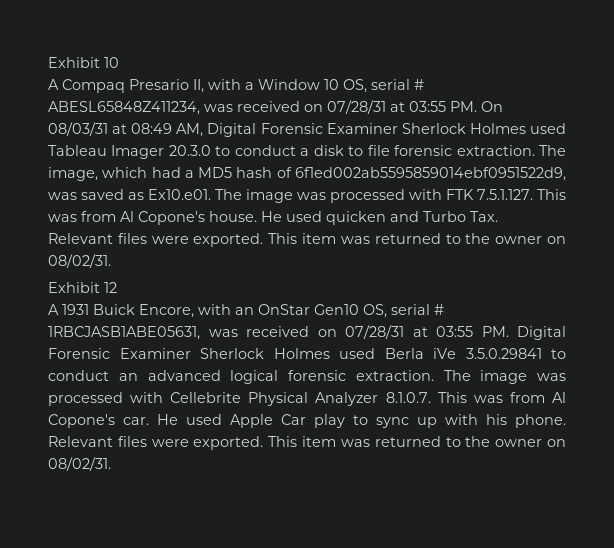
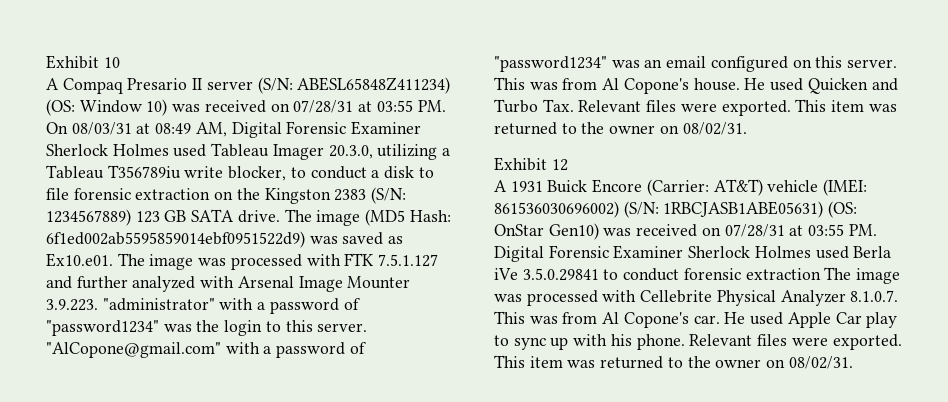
[193,79,424,93] [48,101,200,115] II, with a Window 10 OS, serial # ABESL65848Z411234, -> [192,77,451,94] [46,99,168,116] II server (S/N: ABESL65848Z411234) (OS: Window 10)
[168,145,211,156] 20.3.0 -> [328,144,451,160] [46,165,287,181] 20.3.0, utilizing a Tableau T356789iu write blocker,
[456,145,566,156] [48,167,566,181] extraction. The image, which had a MD5 hash of 6f1ed002ab5595859014ebf0951522d9, -> [135,187,407,204] [46,209,451,226] [46,231,305,248] extraction on the Kingston 2383 (S/N: 1234567889) 123 GB SATA drive. The image (MD5 Hash: 6f1ed002ab5595859014ebf0951522d9)
[477,189,533,200] 7.5.1.127. -> [378,254,439,267] [46,276,411,292] [46,298,360,314] [46,320,368,336] [46,342,366,358] [494,56,898,72] 7.5.1.127 and further analyzed with Arsenal Image Mounter 3.9.223. "administrator" with a password of "password1234" was the login to this server. "AlCopone@gmail.com" with a password of "password1234" was an email configured on this server.
[326,211,386,225] quicken -> [807,78,868,94] Quicken
[139,304,444,318] [48,326,200,340] Encore, with an OnStar Gen10 OS, serial # 1RBCJASB1ABE05631, -> [592,179,868,196] [494,201,858,218] [494,223,599,240] Encore (Carrier: AT&T) vehicle (IMEI: 861536030696002) (S/N: 1RBCJASB1ABE05631) (OS: OnStar Gen10)
[118,370,434,384] an advanced logical forensic extraction. -> [683,268,821,280] forensic extraction

